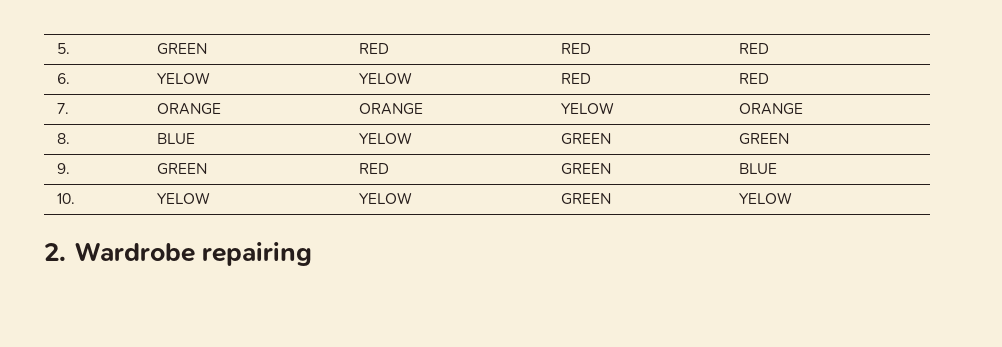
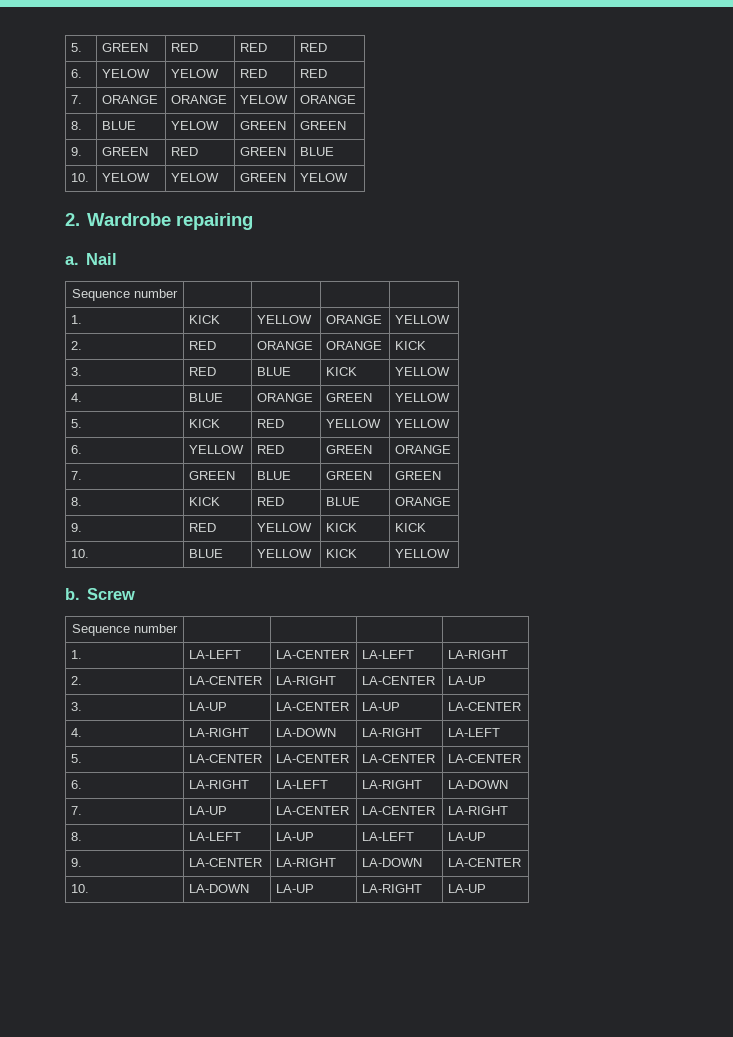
(312, 254) none -> [65,253,117,265] [72,289,178,301] [71,315,83,324] [189,315,221,324] [257,315,313,324] [326,315,383,324] [395,315,451,324] [71,341,83,350] [189,341,217,350] [257,341,314,350] [326,341,383,350] [395,341,427,350] [71,367,83,376] [189,367,217,376] [257,367,292,376] [326,367,358,376] [395,367,451,376] [71,393,83,402] [189,393,224,402] [257,393,314,402] [326,393,373,402] [395,393,451,402] [71,419,83,428] [189,419,221,428] [257,419,285,428] [326,419,382,428] [395,419,451,428] [71,445,83,454] [189,445,245,454] [257,445,285,454] [326,445,373,454] [395,445,452,454] [71,471,83,480] [189,471,236,480] [257,471,292,480] [326,471,373,480] [395,471,442,480] [71,497,83,506] [189,497,221,506] [257,497,285,506] [326,497,361,506] [395,497,452,506] [71,523,83,532] [189,523,217,532] [257,523,313,532] [326,523,358,532] [395,523,427,532] [71,549,90,558] [189,549,224,558] [257,549,313,558] [326,549,358,558] [395,549,451,558] [65,588,135,600] [72,624,178,636] [71,650,83,659] [189,650,242,659] [276,650,350,659] [362,650,415,659] [448,650,509,659] [71,676,83,685] [189,676,263,685] [276,676,337,685] [362,676,436,685] [448,676,487,685] [71,702,83,711] [189,702,228,711] [276,702,350,711] [362,702,401,711] [448,702,522,711] [71,728,83,737] [189,728,250,737] [276,728,337,737] [362,728,423,737] [448,728,501,737] [71,754,83,763] [189,754,263,763] [276,754,350,763] [362,754,436,763] [448,754,522,763] [71,780,83,789] [189,780,250,789] [276,780,329,789] [362,780,423,789] [448,780,509,789] [71,806,83,815] [189,806,228,815] [276,806,350,815] [362,806,436,815] [448,806,509,815] [71,832,83,841] [189,832,242,841] [276,832,315,841] [362,832,415,841] [448,832,487,841] [71,858,83,867] [189,858,263,867] [276,858,337,867] [362,858,423,867] [448,858,522,867] [71,884,90,893] [189,884,250,893] [276,884,315,893] [362,884,423,893] [448,884,487,893] // a. Nail // Sequence number | | | | // 1. | KICK | YELLOW | ORANGE | YELLOW // 2. | RED | ORANGE | ORANGE | KICK // 3. | RED | BLUE | KICK | YELLOW // 4. | BLUE | ORANGE | GREEN | YELLOW // 5. | KICK | RED | YELLOW | YELLOW // 6. | YELLOW | RED | GREEN | ORANGE // 7. | GREEN | BLUE | GREEN | GREEN // 8. | KICK | RED | BLUE | ORANGE // 9. | RED | YELLOW | KICK | KICK // 10. | BLUE | YELLOW | KICK | YELLOW // b. Screw // Sequence number | | | | // 1. | LA-LEFT | LA-CENTER | LA-LEFT | LA-RIGHT // 2. | LA-CENTER | LA-RIGHT | LA-CENTER | LA-UP // 3. | LA-UP | LA-CENTER | LA-UP | LA-CENTER // 4. | LA-RIGHT | LA-DOWN | LA-RIGHT | LA-LEFT // 5. | LA-CENTER | LA-CENTER | LA-CENTER | LA-CENTER // 6. | LA-RIGHT | LA-LEFT | LA-RIGHT | LA-DOWN // 7. | LA-UP | LA-CENTER | LA-CENTER | LA-RIGHT // 8. | LA-LEFT | LA-UP | LA-LEFT | LA-UP // 9. | LA-CENTER | LA-RIGHT | LA-DOWN | LA-CENTER // 10. | LA-DOWN | LA-UP | LA-RIGHT | LA-UP

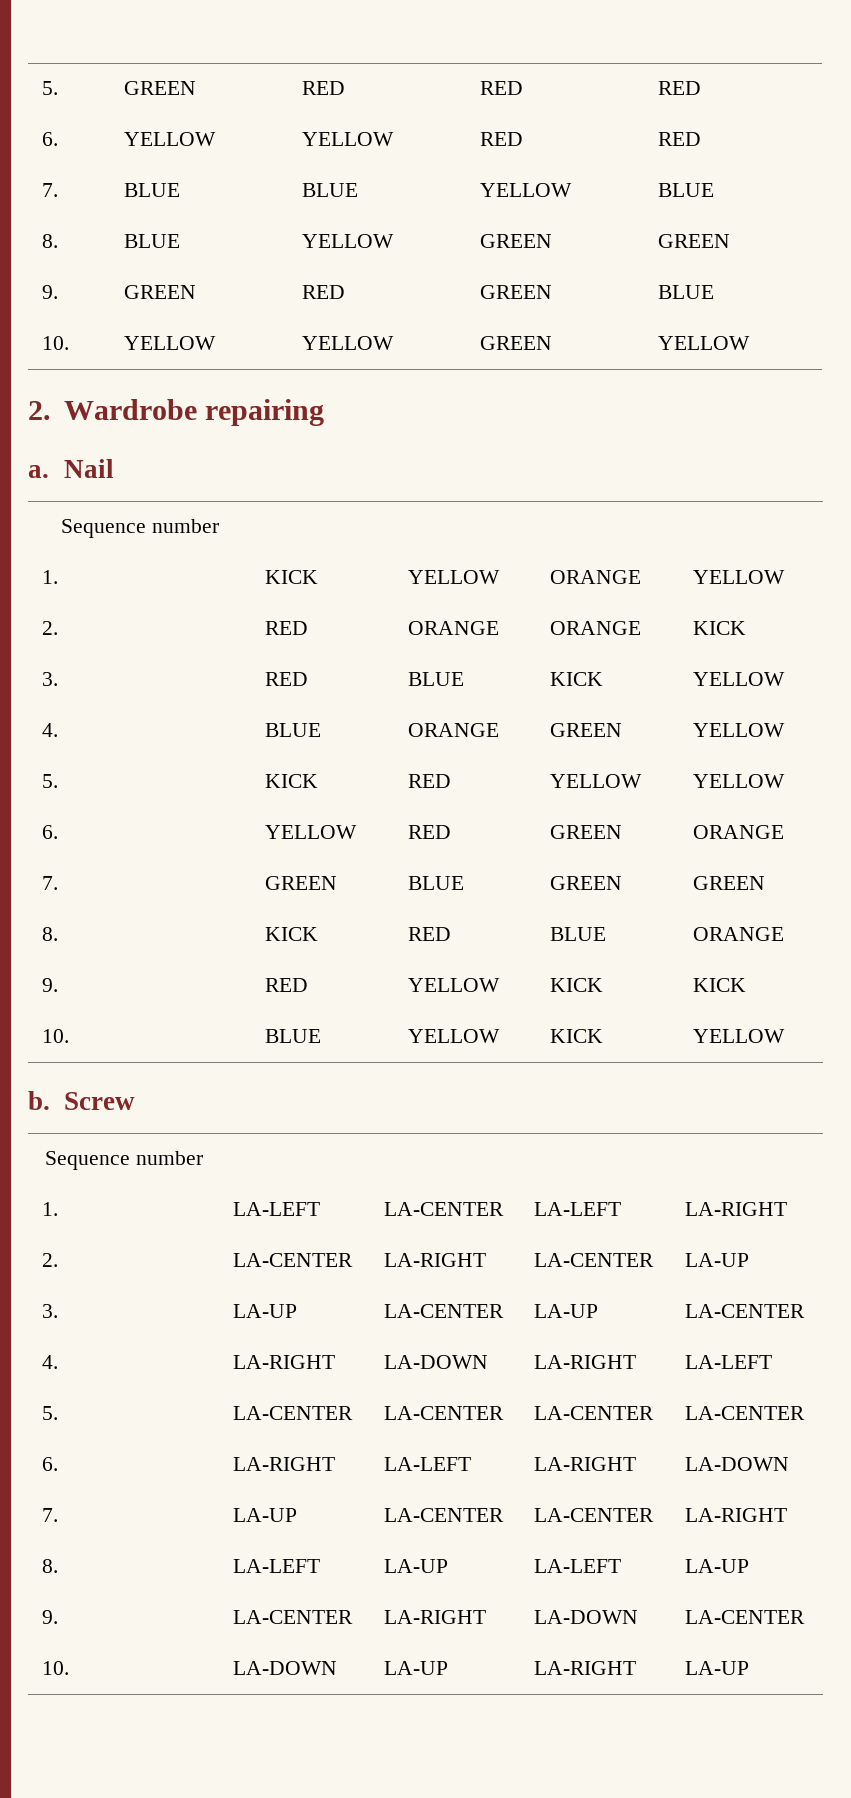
[102,69,151,78] [171,69,220,78] YELOW | YELOW -> [124,132,217,146] [302,132,395,146] YELLOW | YELLOW
[102,95,159,104] [171,95,228,104] [240,95,289,104] [300,95,357,104] ORANGE | ORANGE | YELOW | ORANGE -> [124,183,181,197] [302,183,359,197] [480,183,573,197] [658,183,715,197] BLUE | BLUE | YELLOW | BLUE
[171,121,220,130] YELOW -> [302,234,395,248] YELLOW
[102,173,151,182] [171,173,220,182] [240,173,287,182] [300,173,349,182] YELOW | YELOW | GREEN | YELOW -> [124,336,217,350] [302,336,395,350] [480,336,553,350] [658,336,751,350] YELLOW | YELLOW | GREEN | YELLOW

